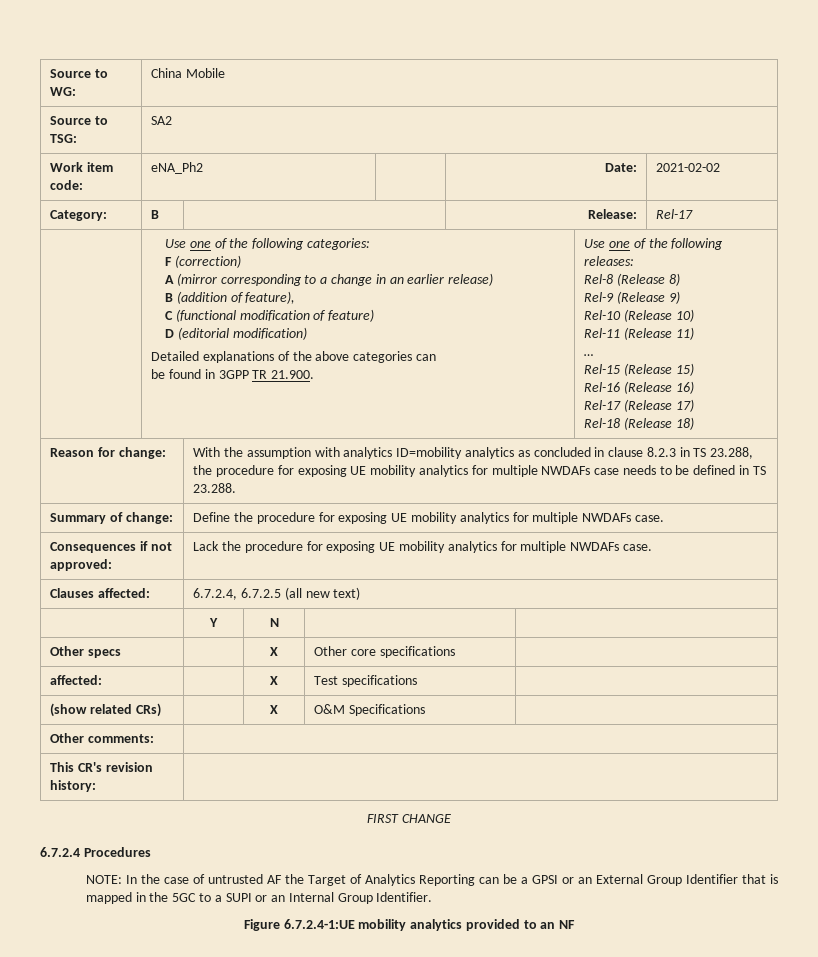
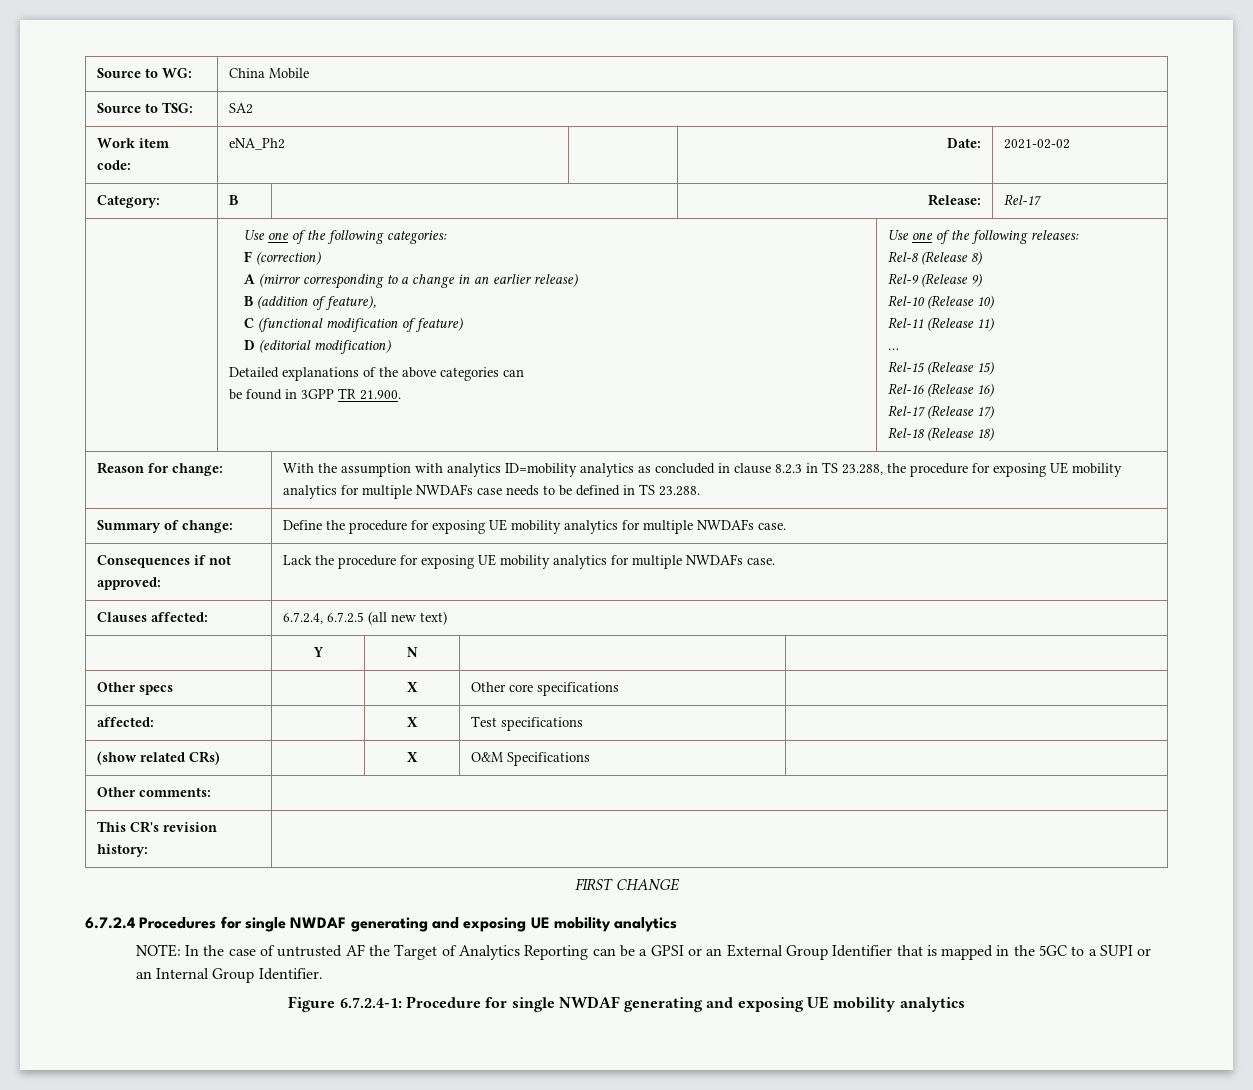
(151, 852) none -> [220,916,678,932] for single NWDAF generating and exposing UE mobility analytics
[283,919,576,931] 6.7.2.4-1:UE mobility analytics provided to an NF -> [339,996,965,1012] 6.7.2.4-1: Procedure for single NWDAF generating and exposing UE mobility analytics

